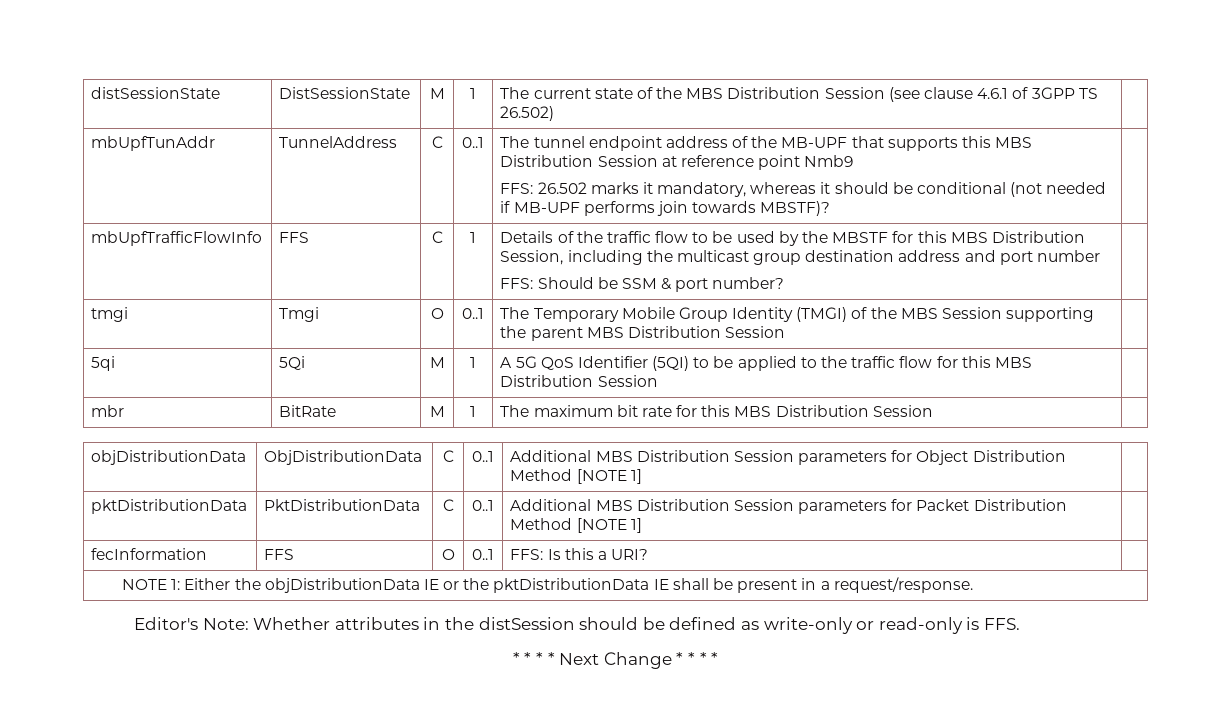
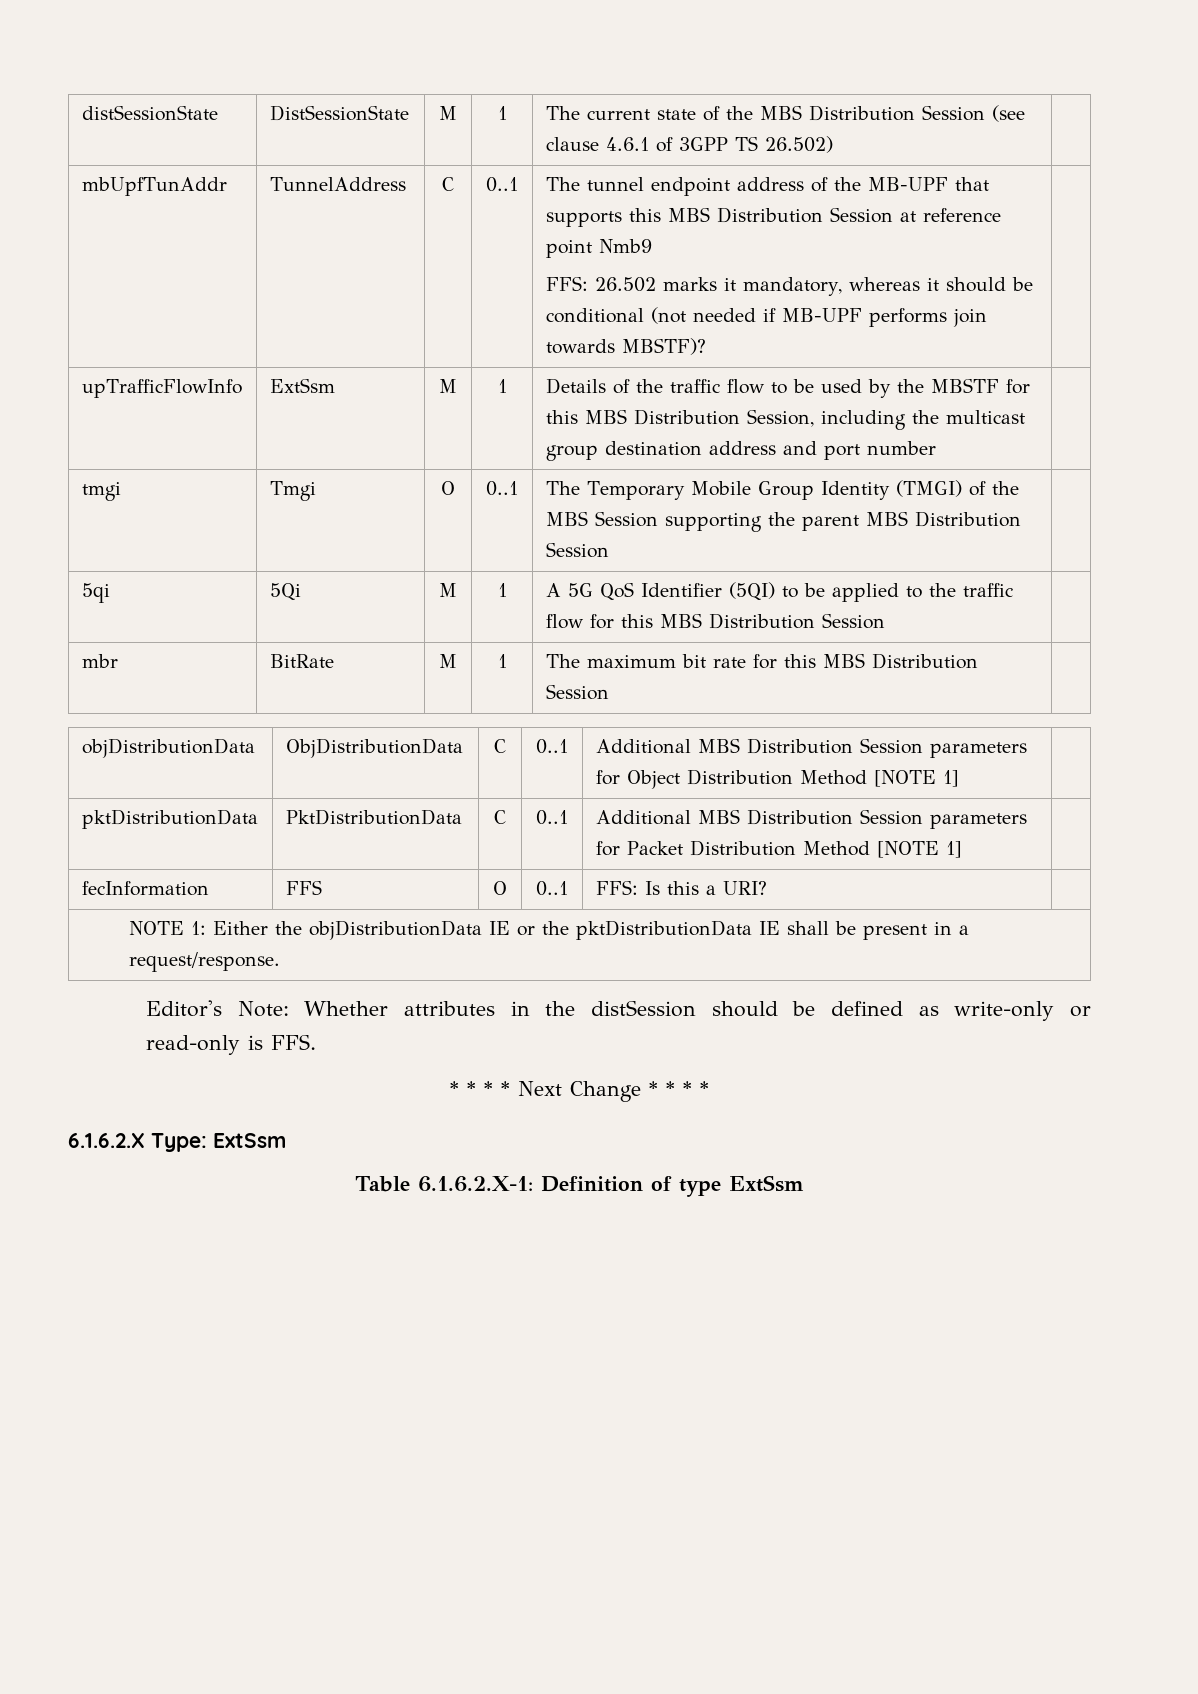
[91,231,263,246] [279,232,310,243] [431,231,443,243] mbUpfTrafficFlowInfo | FFS | C -> [81,379,242,398] [269,378,335,393] [439,379,457,393] upTrafficFlowInfo | ExtSsm | M
[500,277,785,292] // FFS: Should be SSM & port number? -> (936, 448) none
(719, 658) none -> [68,1133,286,1152] [354,1175,805,1197] // 6.1.6.2.X Type: ExtSsm // Table 6.1.6.2.X-1: Definition of type ExtSsm

